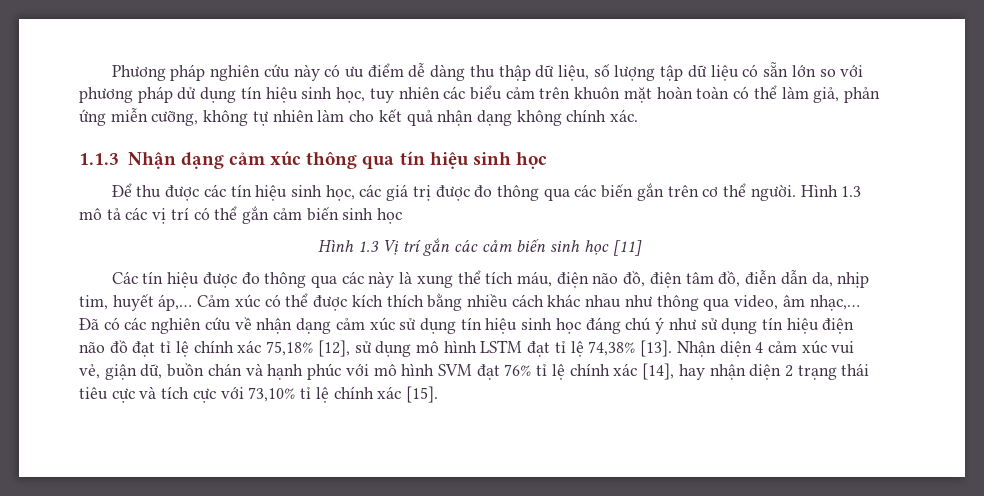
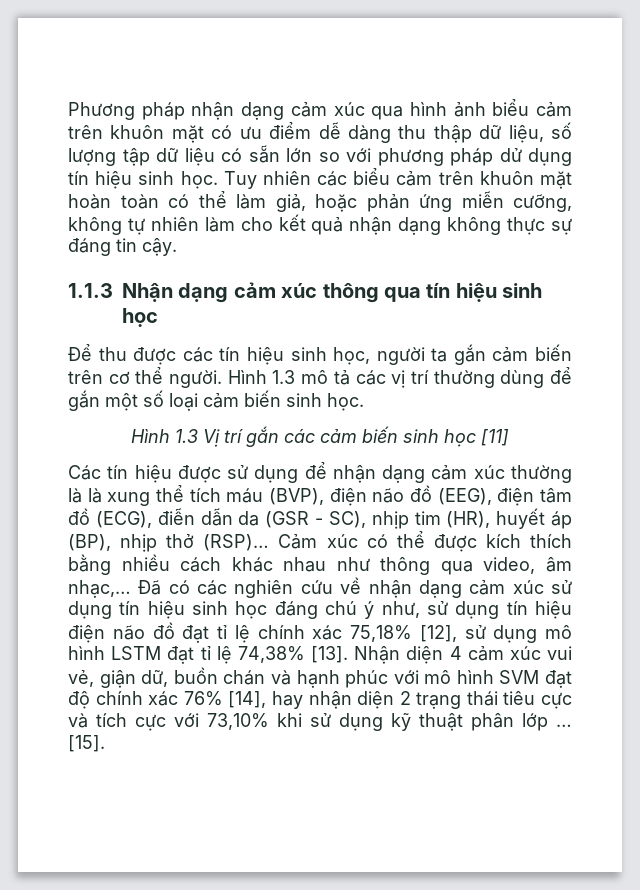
[210,64,320,81] nghiên cứu này -> [191,99,572,120] [68,125,204,143] nhận dạng cảm xúc qua hình ảnh biểu cảm trên khuôn mặt
[336,87,394,103] học, tuy -> [180,171,257,189] học. Tuy
(840, 95) none -> [315,194,357,212] hoặc
[566,109,639,122] chính xác. -> [507,217,573,235] [68,238,177,256] thực sự đáng tin cậy.
[359,183,664,201] các giá trị được đo thông qua các biến gắn -> [376,344,572,365] người ta gắn cảm biến
[193,206,402,224] có thể gắn cảm biến sinh học -> [433,367,572,388] [68,390,364,411] thường dùng để gắn một số loại cảm biến sinh học.
[241,270,870,288] [79,294,193,311] đo thông qua các này là xung thể tích máu, điện não đồ, điện tâm đồ, điễn dẫn da, nhịp tim, huyết áp,… -> [227,462,572,483] [68,485,573,506] [68,508,572,529] [68,534,270,552] sử dụng để nhận dạng cảm xúc thường là là xung thể tích máu (BVP), điện não đồ (EEG), điện tâm đồ (ECG), điễn dẫn da (GSR - SC), nhịp tim (HR), huyết áp (BP), nhịp thở (RSP)…
[668,318,697,330] như -> [381,601,420,618] như,
[504,363,638,380] 76% tỉ lệ chính xác -> [68,691,223,709] độ chính xác 76%
[300,386,402,403] tỉ lệ chính xác -> [277,713,572,731] khi sử dụng kỹ thuật phân lớp …

